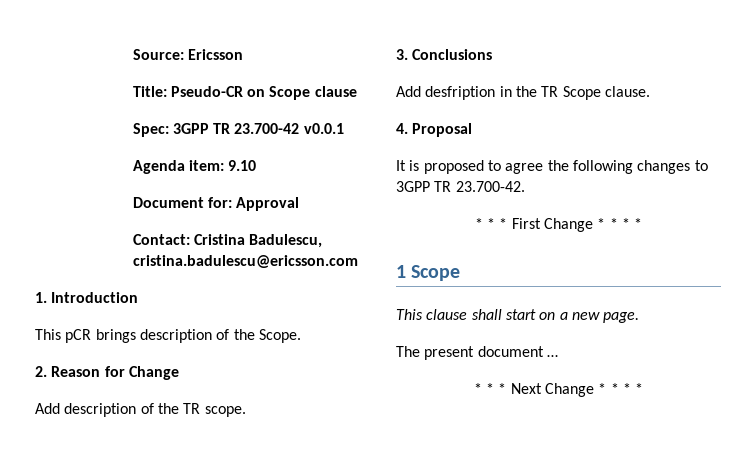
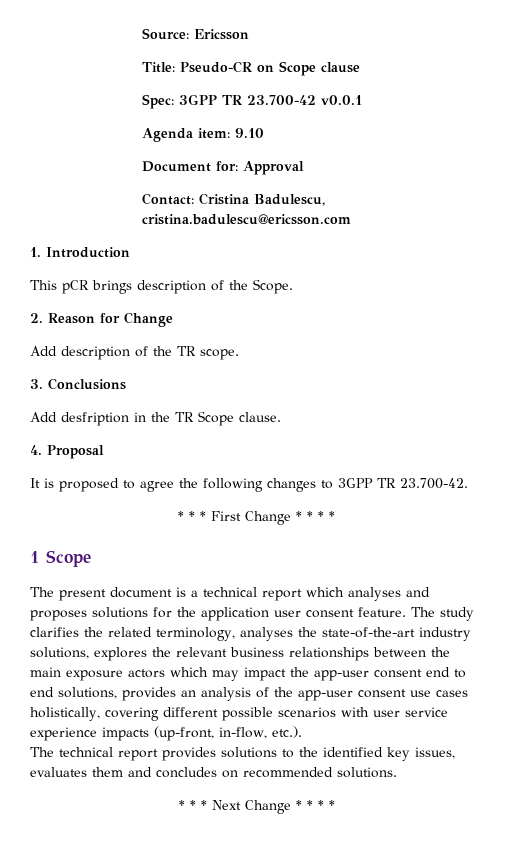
[396,309,640,323] [396,346,558,360] This clause shall start on a new page. // The present document … -> [30,587,430,601] [30,607,474,621] [30,627,471,641] [30,647,450,661] [30,667,466,681] [30,687,468,701] [30,707,448,721] [30,726,302,741] [30,747,455,761] [30,767,397,778] The present document is a technical report which analyses and proposes solutions for the application user consent feature. The study clarifies the related terminology, analyses the state-of-the-art industry solutions, explores the relevant business relationships between the main exposure actors which may impact the app-user consent end to end solutions, provides an analysis of the app-user consent use cases holistically, covering different possible scenarios with user service experience impacts (up-front, in-flow, etc.). // The technical report provides solutions to the identified key issues, evaluates them and concludes on recommended solutions.

